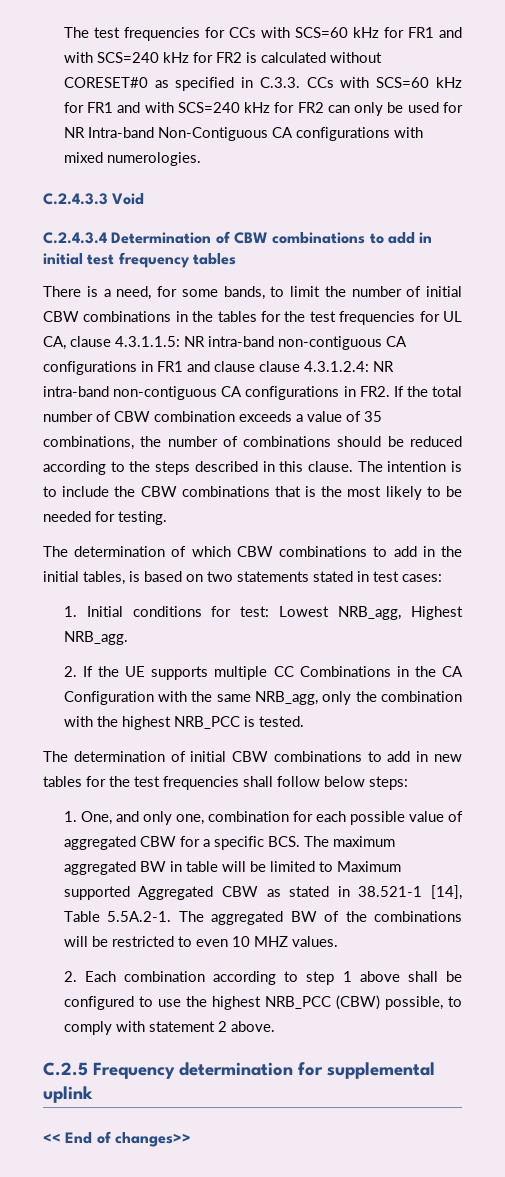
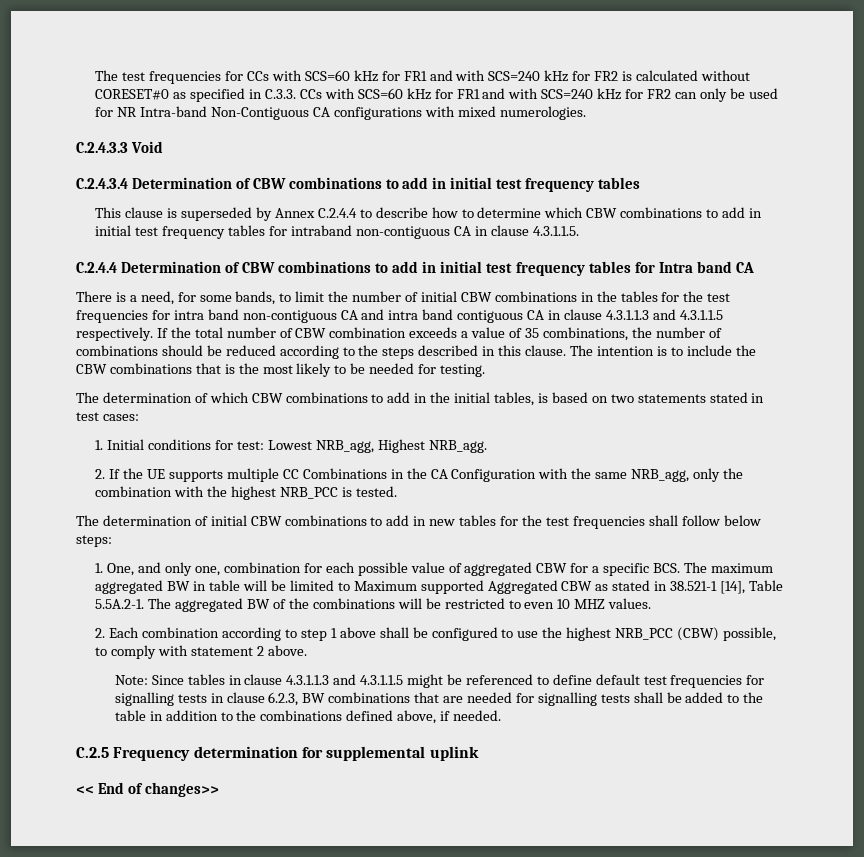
(236, 259) none -> [95,207,762,221] [95,225,579,239] [76,261,754,276] // This clause is superseded by Annex C.2.4.4 to describe how to determine which CBW combinations to add in initial test frequency tables for intraband non-contiguous CA in clause 4.3.1.1.5. // C.2.4.4 Determination of CBW combinations to add in initial test frequency tables for Intra band CA
[442,311,462,322] [43,336,407,350] [43,361,394,375] [43,386,390,400] UL CA, clause 4.3.1.1.5: NR intra-band non-contiguous CA configurations in FR1 and clause clause 4.3.1.2.4: NR intra-band non-contiguous CA configurations in FR2. -> [173,309,723,323] [76,327,153,341] intra band non-contiguous CA and intra band contiguous CA in clause 4.3.1.1.3 and 4.3.1.1.5 respectively.
(275, 1026) none -> [114,674,765,688] [114,692,764,706] [114,710,501,724] // Note: Since tables in clause 4.3.1.1.3 and 4.3.1.1.5 might be referenced to define default test frequencies for signalling tests in clause 6.2.3, BW combinations that are needed for signalling tests shall be added to the table in addition to the combinations defined above, if needed.

